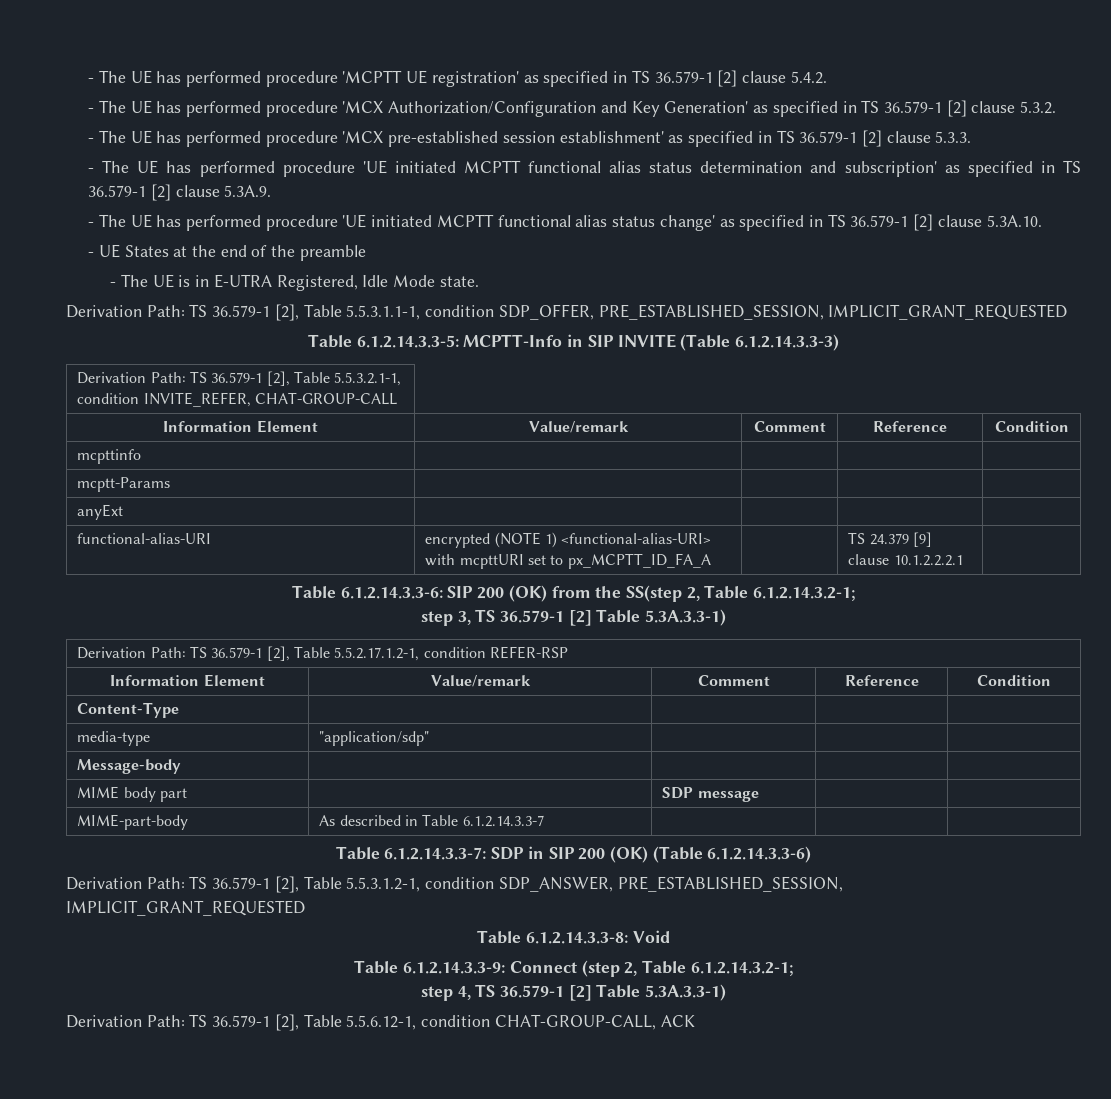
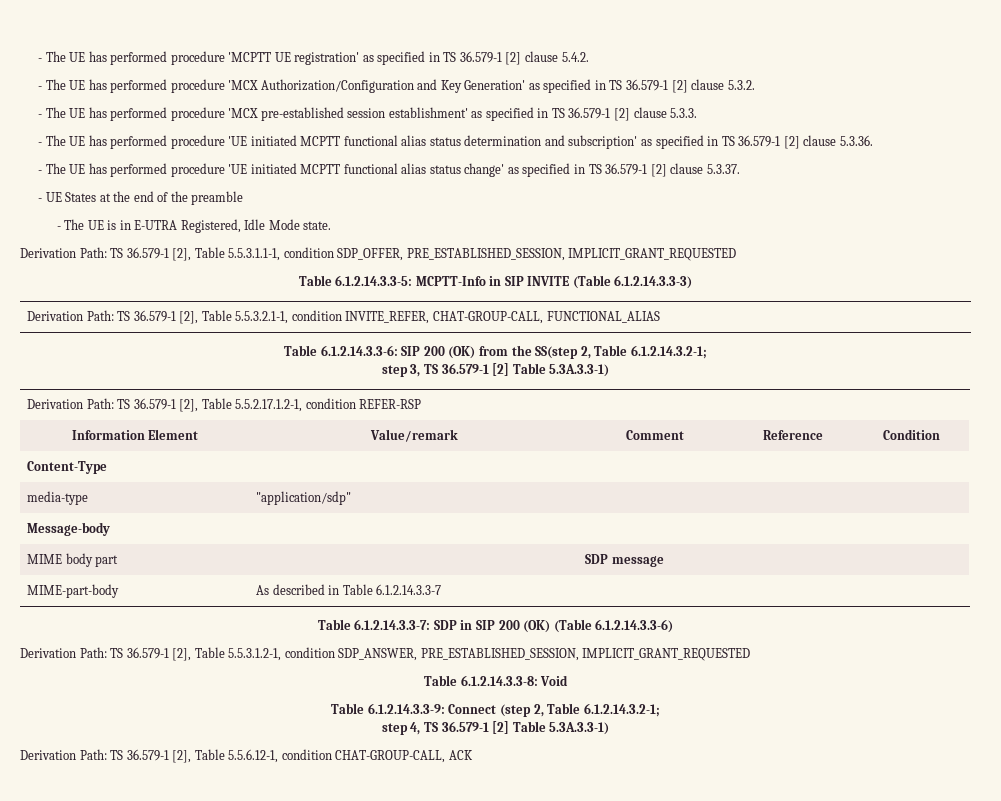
[224,185,272,197] 5.3A.9. -> [839,135,873,146] 5.3.36.
[986,215,1042,227] 5.3A.10. -> [706,164,740,174] 5.3.37.
[255,392,398,405] [163,420,318,433] [528,421,629,433] [753,421,826,432] [873,421,947,432] [994,421,1069,432] [77,449,142,464] [77,477,171,492] [77,504,124,520] [77,533,212,544] [425,532,712,548] [425,553,711,569] [848,532,933,547] [848,554,963,566] CHAT-GROUP-CALL // Information Element | Value/remark | Comment | Reference | Condition // mcpttinfo | | | | // mcptt-Params | | | | // anyExt | | | | // functional-alias-URI | encrypted (NOTE 1) <functional-alias-URI> with mcpttURI set to px_MCPTT_ID_FA_A | | TS 24.379 [9] clause 10.1.2.2.2.1 | -> [432,311,660,324] CHAT-GROUP-CALL, FUNCTIONAL_ALIAS

